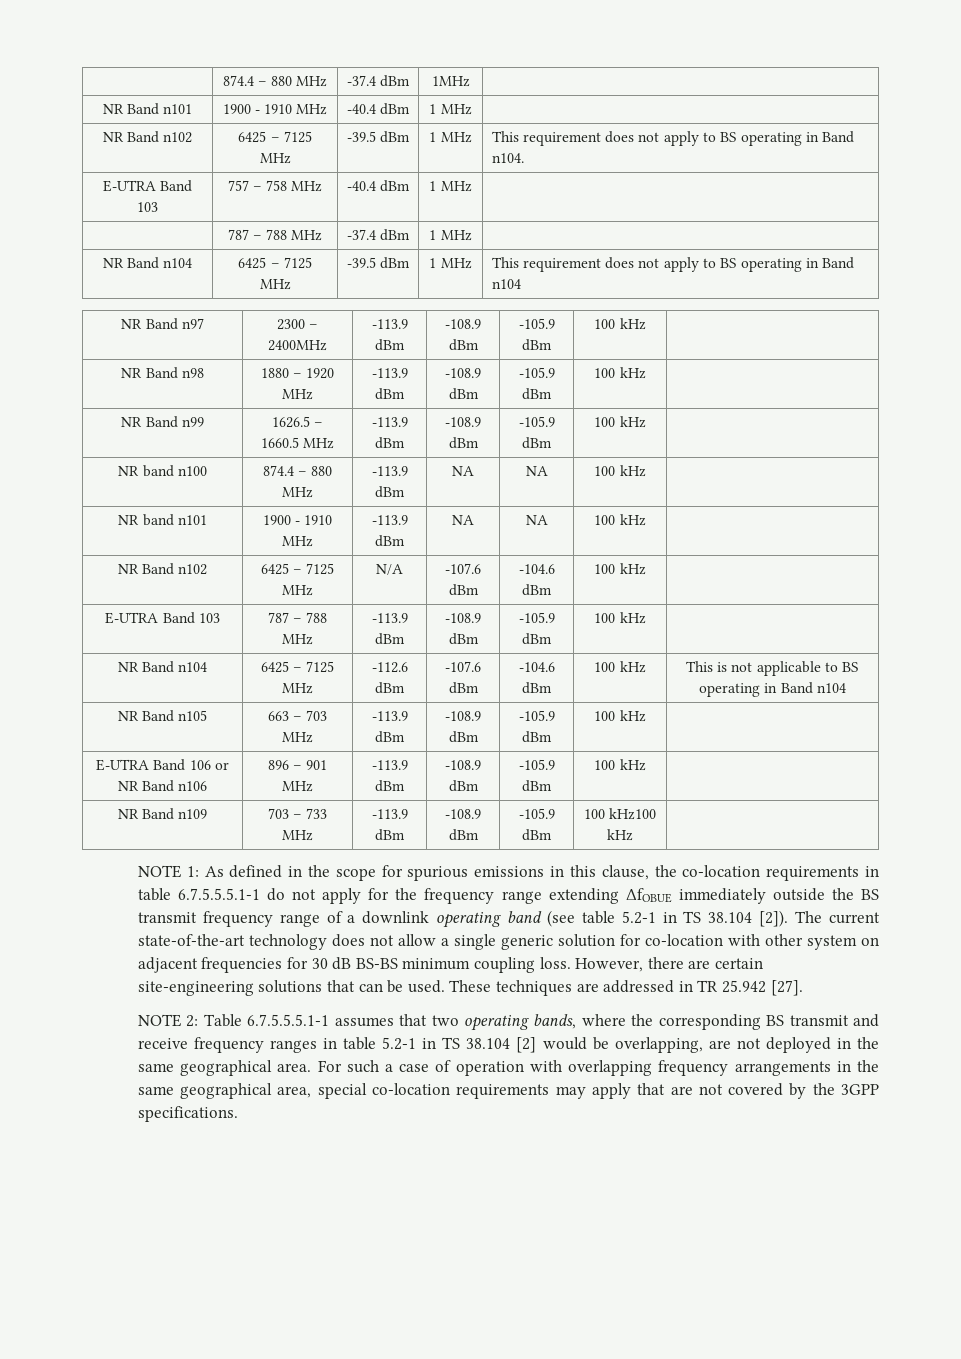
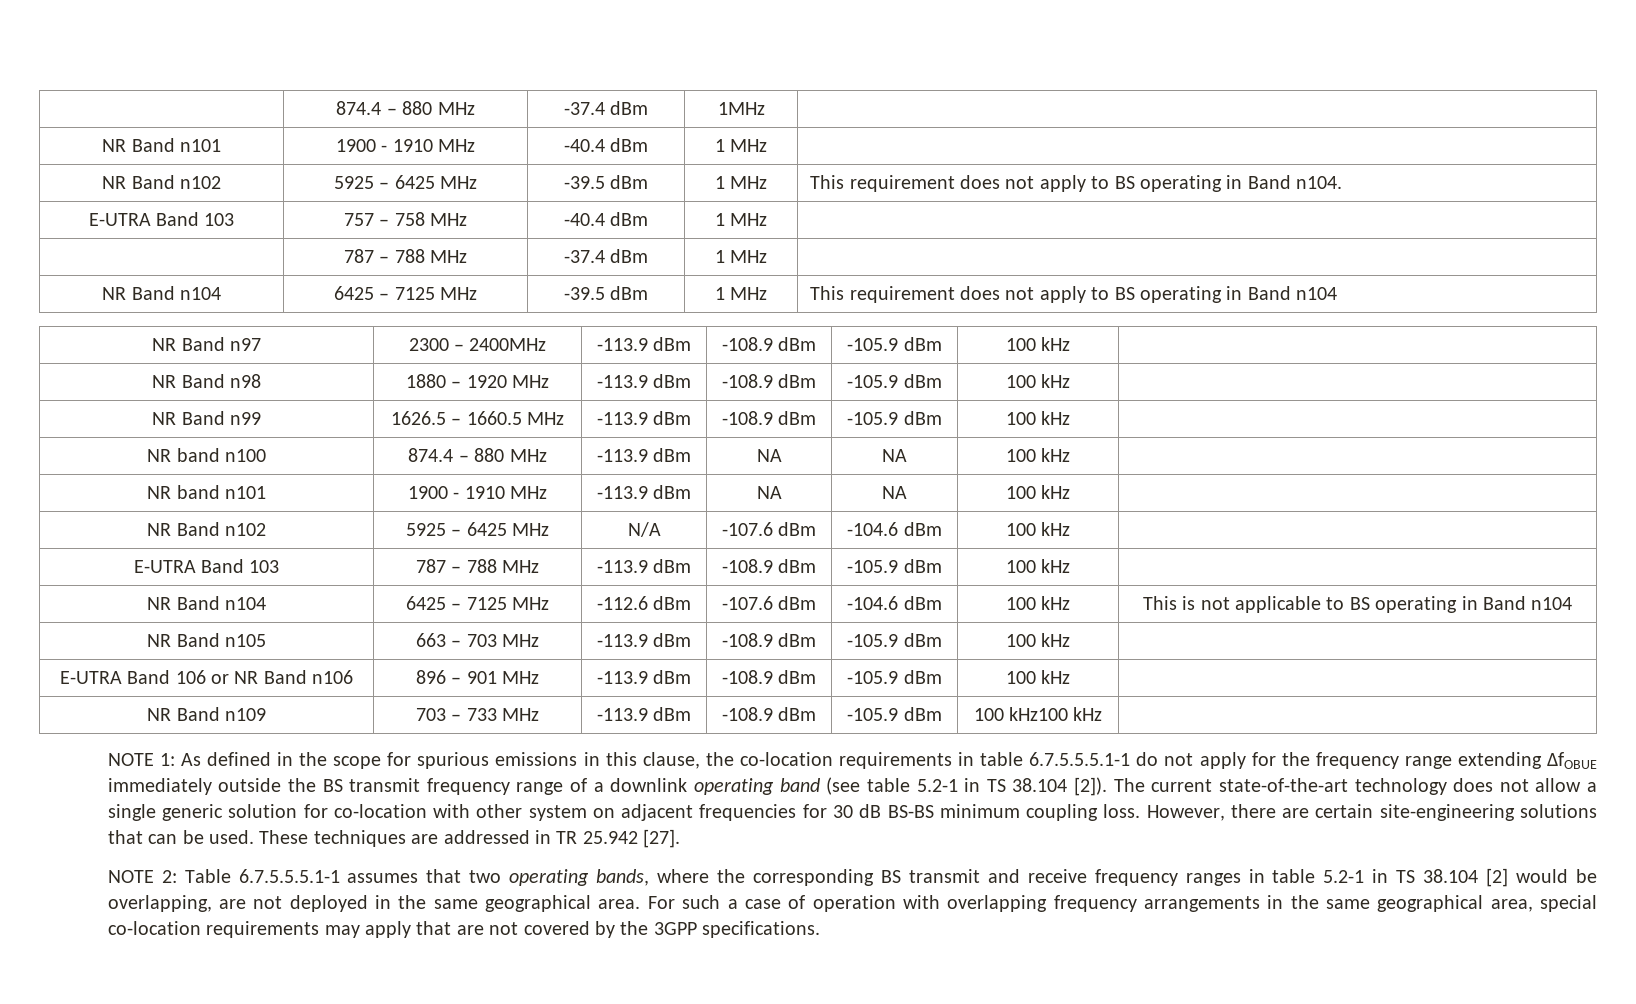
[238,131,312,143] 6425 – 7125 -> [333,175,435,189] 5925 – 6425
[260,563,335,575] 6425 – 7125 -> [405,522,507,536] 5925 – 6425

